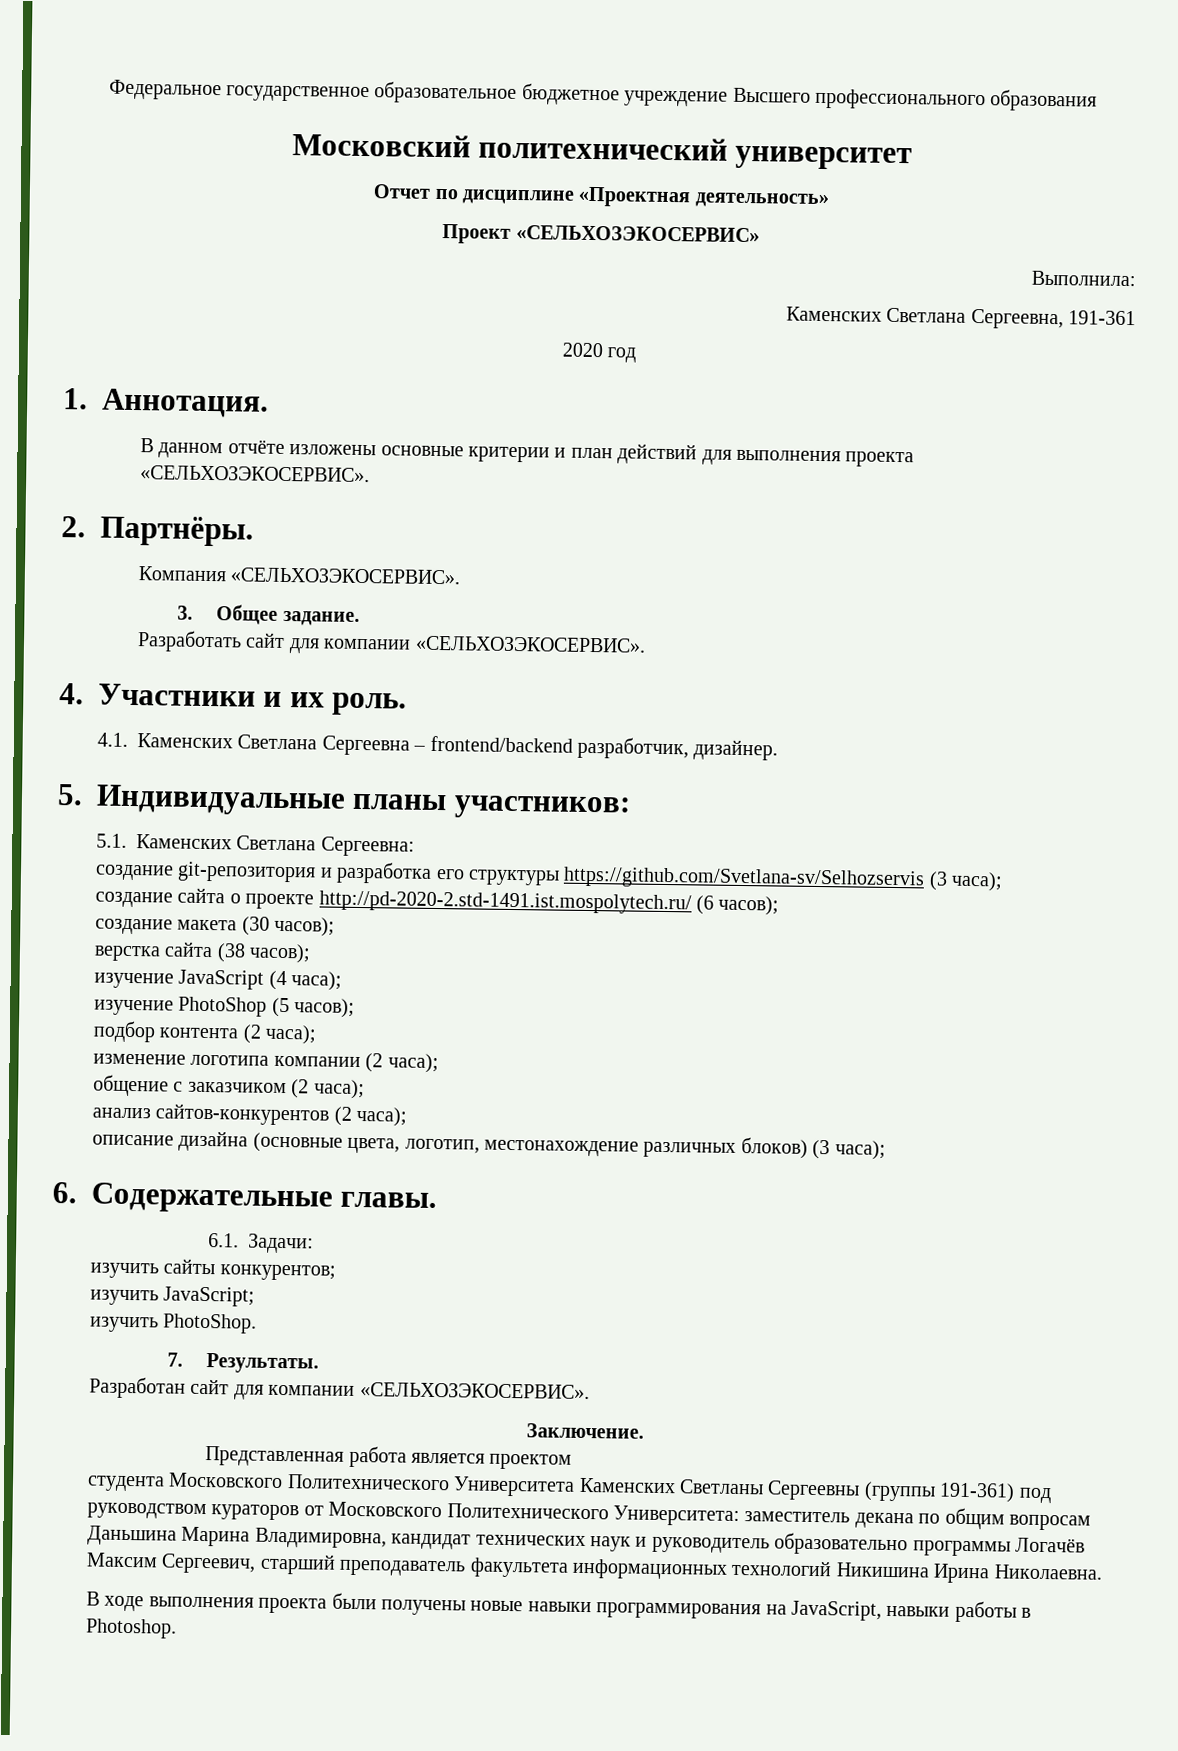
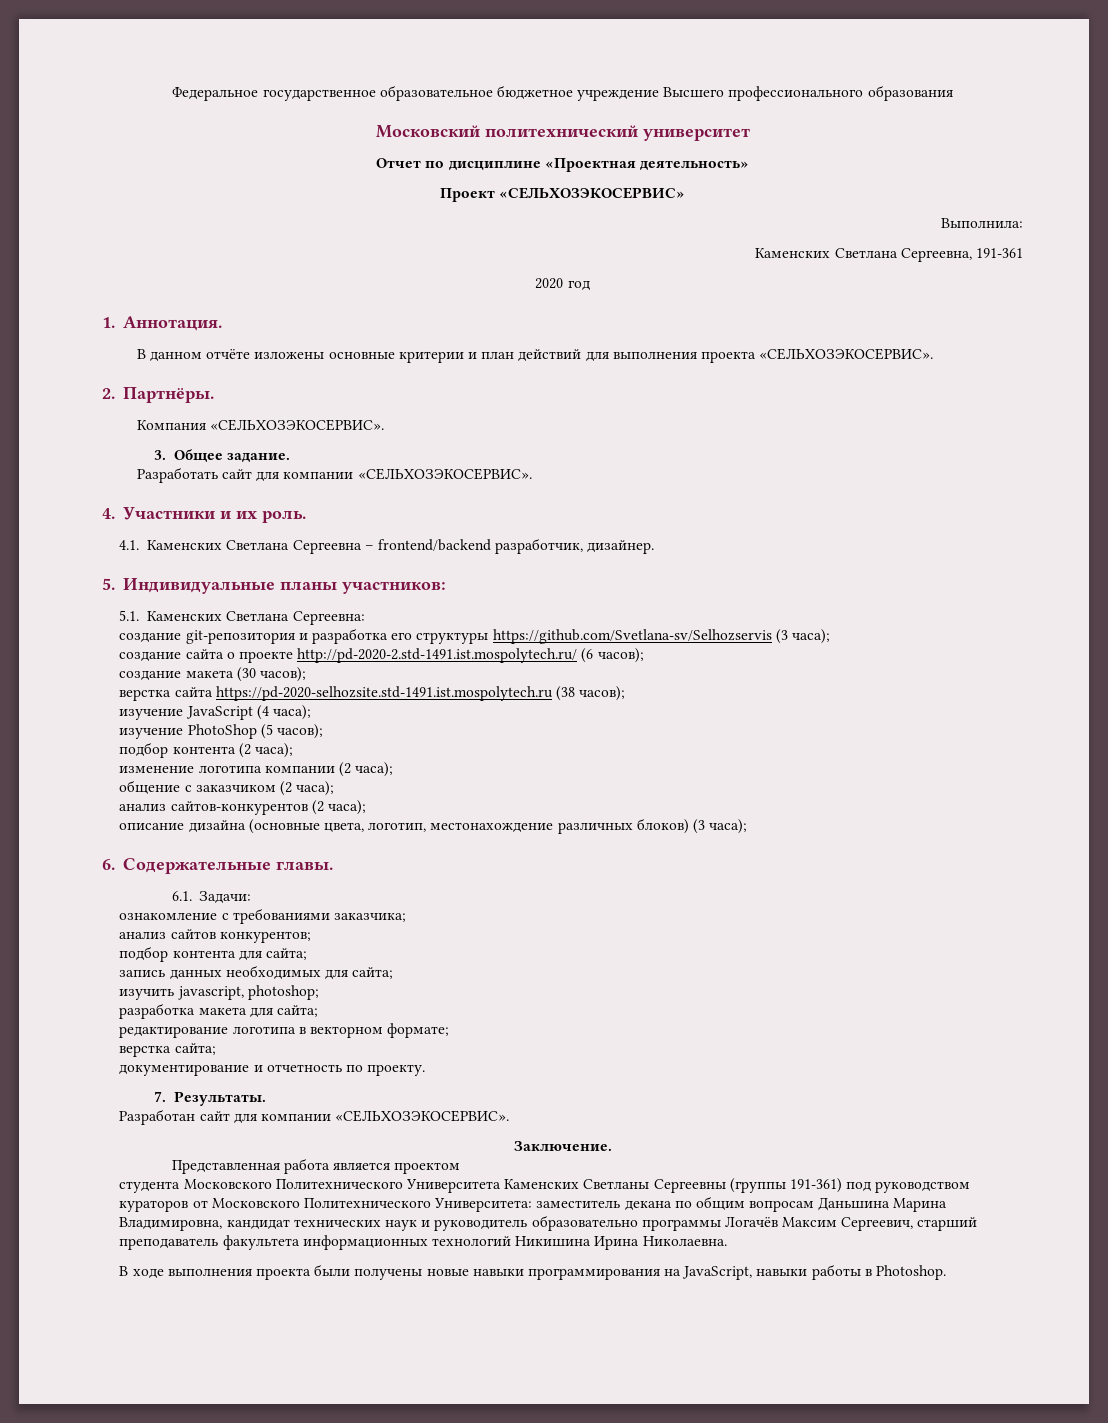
(214, 949) none -> [215,686,553,701] https://pd-2020-selhozsite.std-1491.ist.mospolytech.ru
[90,1258,336,1281] [90,1286,256,1307] [89,1313,258,1334] изучить сайты конкурентов; // изучить JavaScript; // изучить PhotoShop. -> [119,908,406,924] [119,929,311,943] [119,946,307,962] [119,965,394,980] [119,985,319,1000] [119,1003,318,1019] [119,1023,450,1038] [119,1043,216,1057] [119,1064,426,1076] ознакомление с требованиями заказчика; // анализ сайтов конкурентов; // подбор контента для сайта; // запись данных необходимых для сайта; // изучить javascript, photoshop; // разработка макета для сайта; // редактирование логотипа в векторном формате; // верстка сайта; // документирование и отчетность по проекту.

